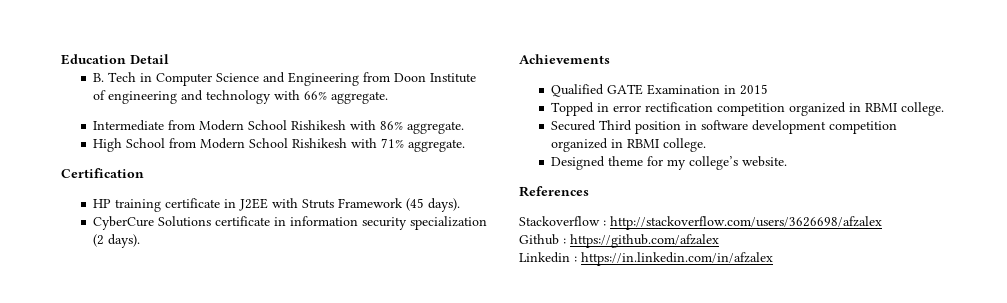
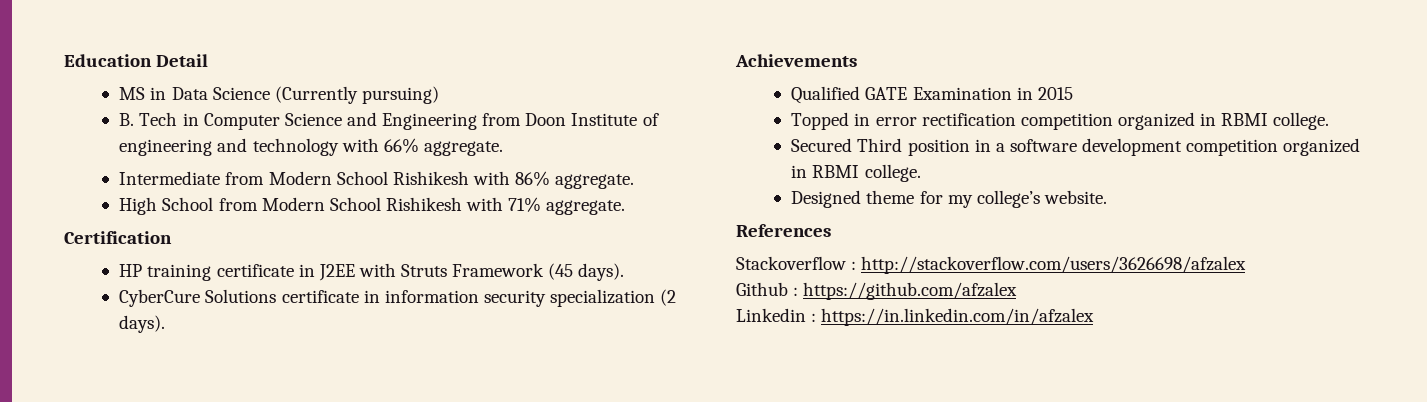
(169, 59) none -> [119,86,439,104] // MS in Data Science (Currently pursuing)
(698, 125) none -> [995,143,1005,152] a

